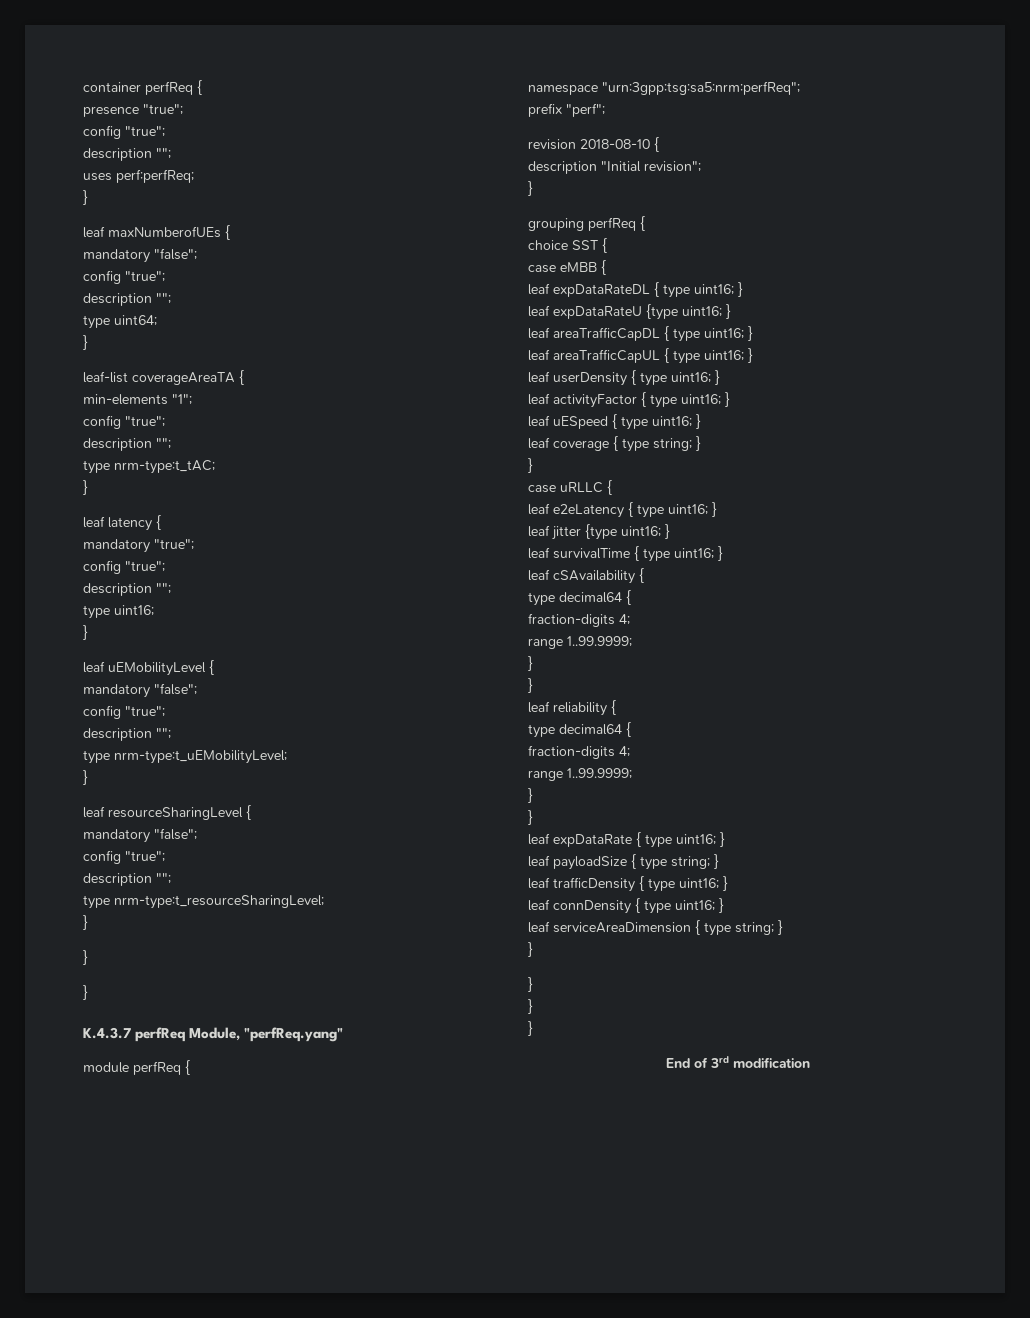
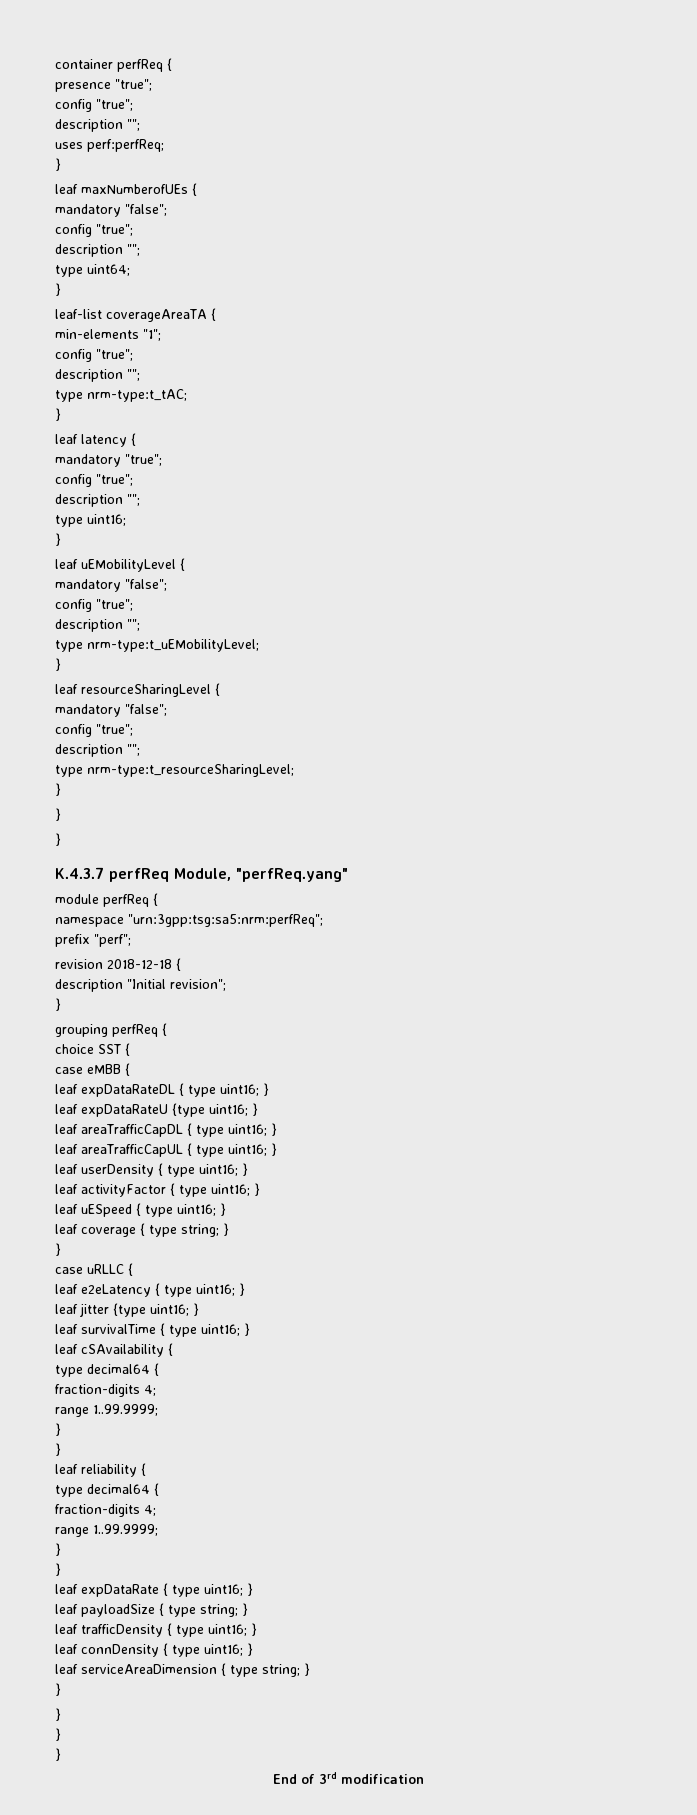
[580,139,650,149] 2018-08-10 -> [107,959,172,969] 2018-12-18

